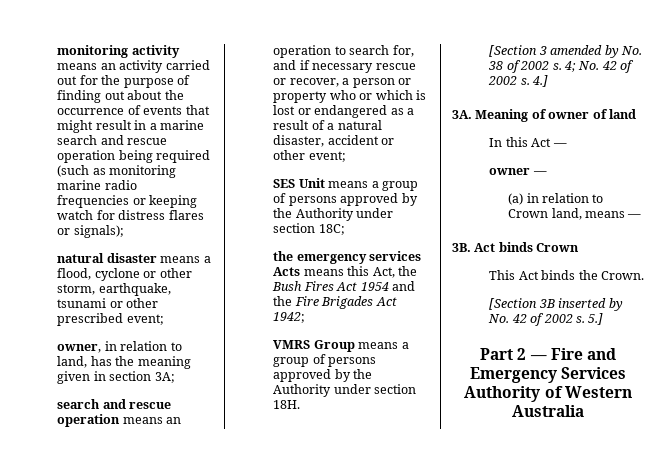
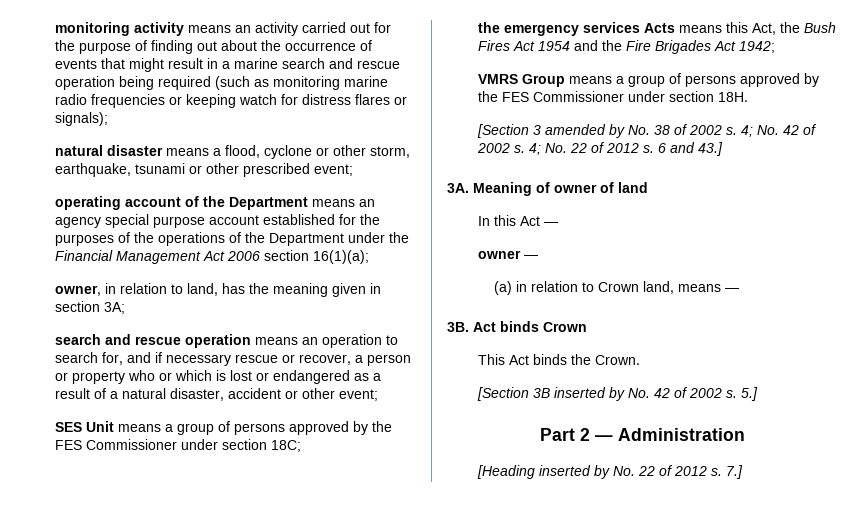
(164, 319) none -> [55,196,376,210] [55,214,381,228] [55,232,410,246] [55,250,370,264] // operating account of the Department means an agency special purpose account established for the purposes of the operations of the Department under the Financial Management Act 2006 section 16(1)(a);
[295,208,354,221] Authority -> [55,439,178,450] FES Commissioner
[273,384,332,397] Authority -> [502,91,625,102] FES Commissioner
[532,75,549,87] 4.] -> [529,142,724,156] 4; No. 22 of 2012 s. 6 and 43.]
[550,348,616,360] [469,367,627,383] [464,386,632,402] [512,405,584,417] Fire and Emergency Services Authority of Western Australia -> [618,428,745,441] [477,465,744,479] Administration // [Heading inserted by No. 22 of 2012 s. 7.]

